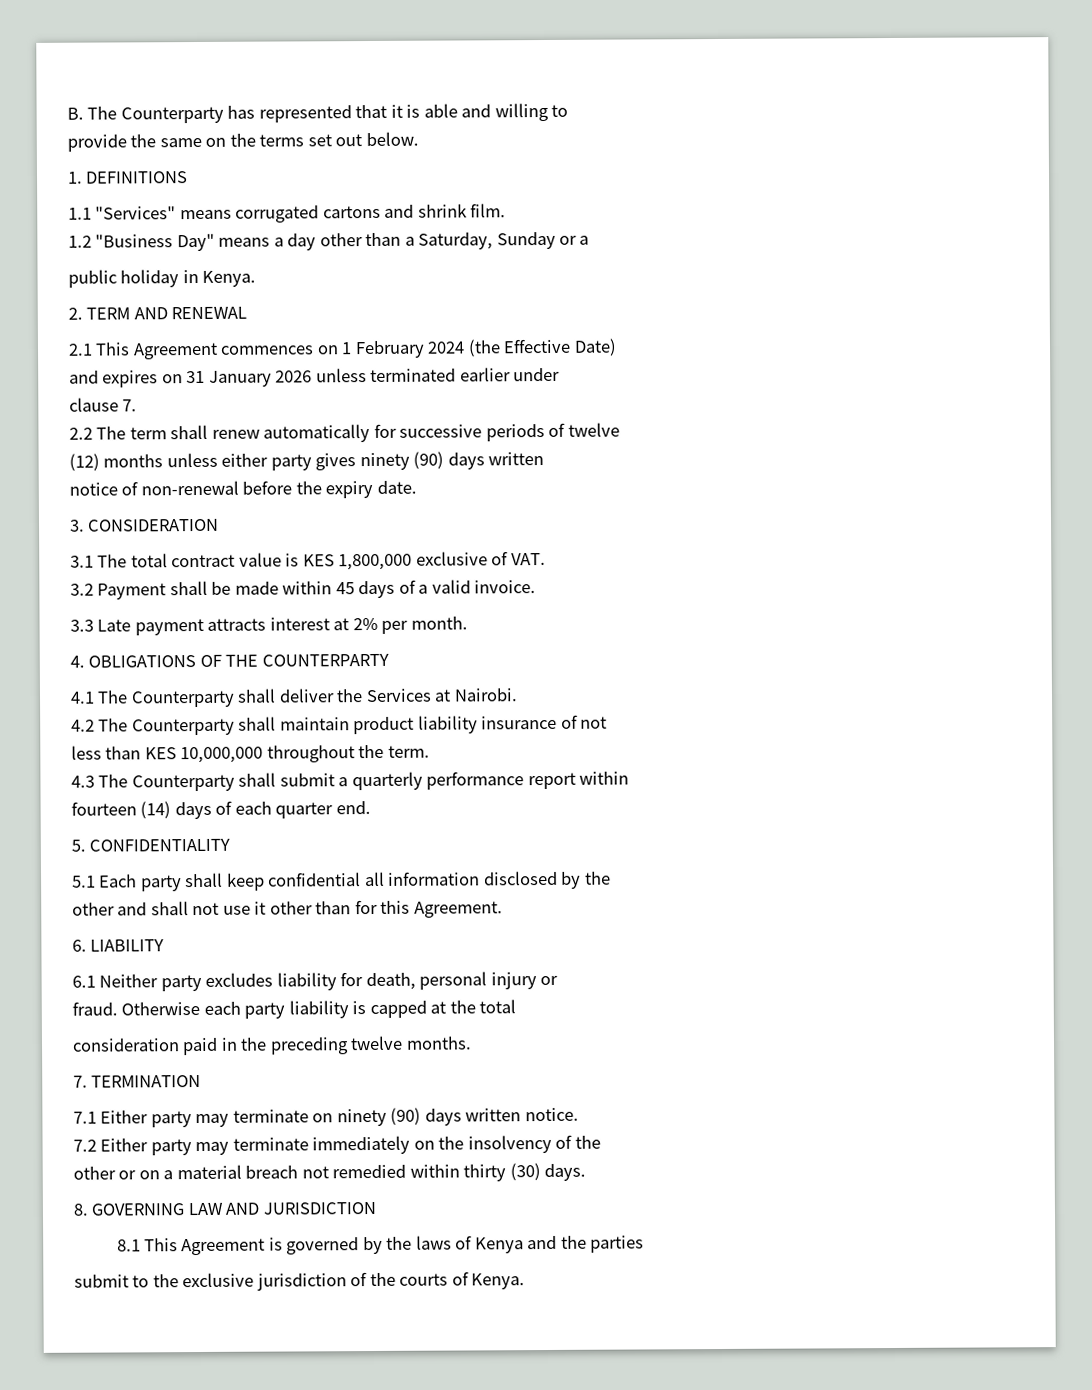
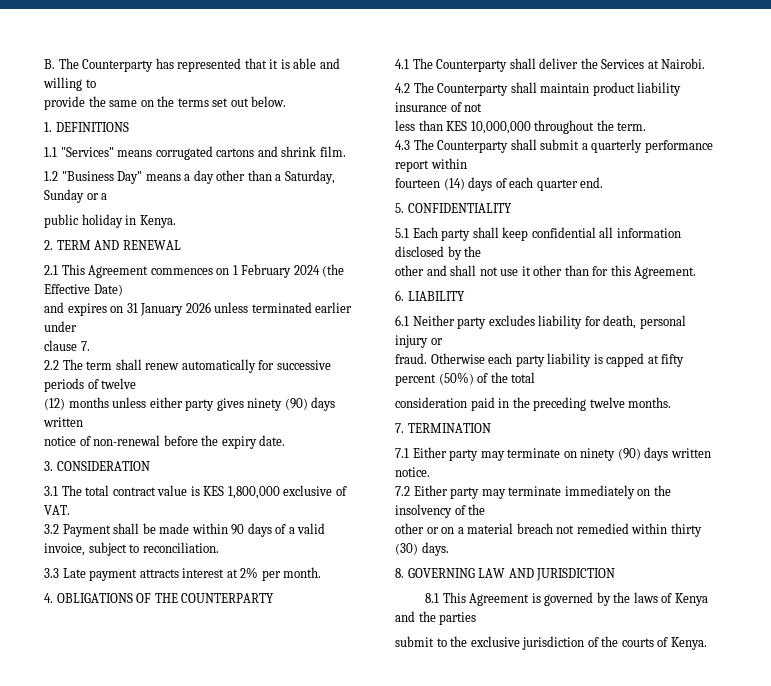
[335,582,355,595] 45 -> [231,524,245,535] 90
[474,580,537,594] invoice. -> [44,542,219,556] invoice, subject to reconciliation.
(447, 1007) none -> [661,354,685,367] [395,372,489,386] fifty percent (50%) of

